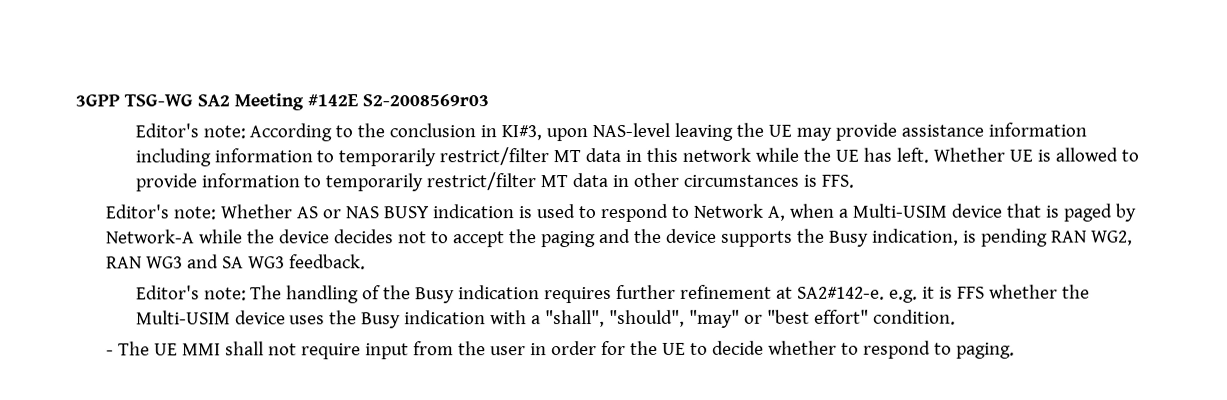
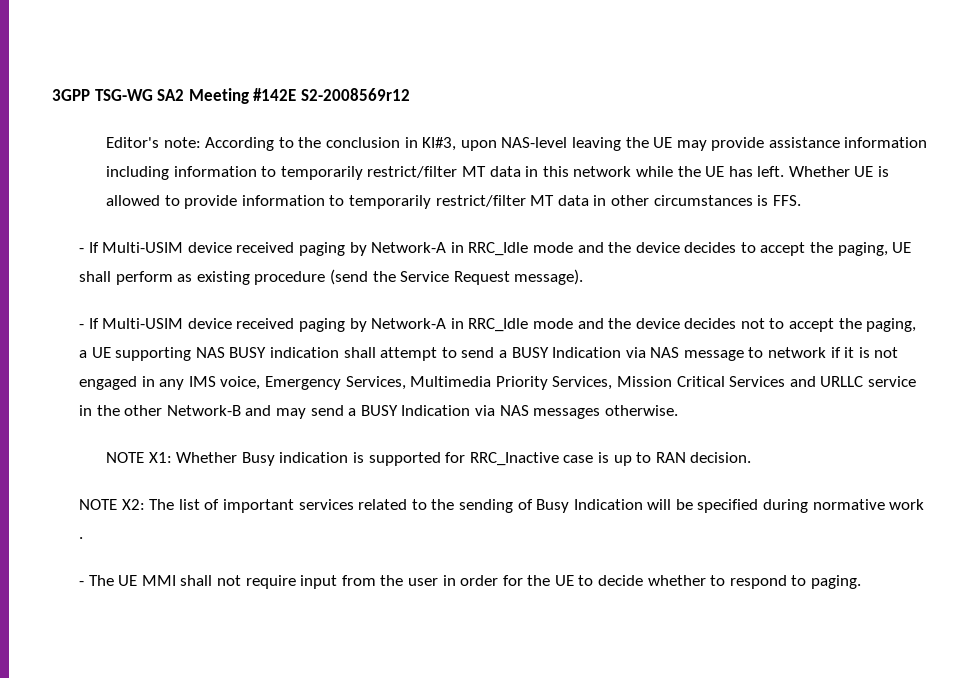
[361,94,489,107] S2-2008569r03 -> [300,88,410,101] S2-2008569r12
[105,203,1137,223] [105,229,243,244] Editor's note: Whether AS or NAS BUSY indication is used to respond to Network A, when a Multi-USIM device that is paged by Network-A while -> [79,242,912,256] [79,269,584,285] [79,318,604,332] - If Multi-USIM device received paging by Network-A in RRC_Idle mode and the device decides to accept the paging, UE shall perform as existing procedure (send the Service Request message). // - If Multi-USIM device received paging by Network-A in RRC_Idle mode and
[540,228,1133,248] [105,254,366,270] [135,284,1091,304] [135,309,957,329] paging and the device supports the Busy indication, is pending RAN WG2, RAN WG3 and SA WG3 feedback. // Editor's note: The handling of the Busy indication requires further refinement at SA2#142-e. e.g. it is FFS whether the Multi-USIM device uses the Busy indication with a "shall", "should", "may" or "best effort" condition. -> [866,318,917,332] [79,347,899,361] [79,376,916,390] [79,405,678,419] [106,452,752,466] [79,499,925,513] [79,537,84,539] paging, a UE supporting NAS BUSY indication shall attempt to send a BUSY Indication via NAS message to network if it is not engaged in any IMS voice, Emergency Services, Multimedia Priority Services, Mission Critical Services and URLLC service in the other Network-B and may send a BUSY Indication via NAS messages otherwise. // NOTE X1: Whether Busy indication is supported for RRC_Inactive case is up to RAN decision. // NOTE X2: The list of important services related to the sending of Busy Indication will be specified during normative work .

